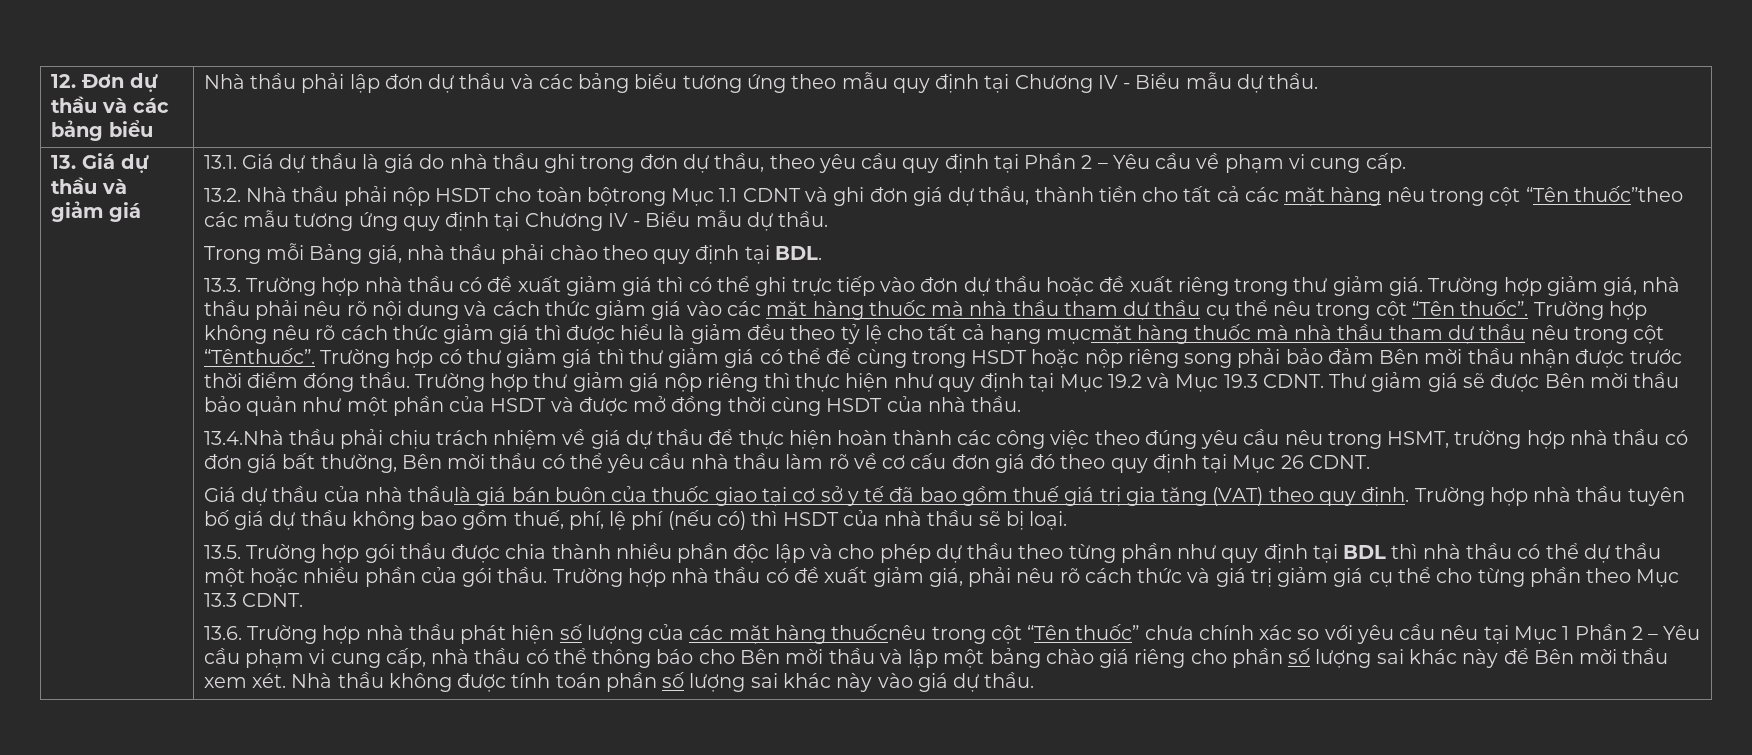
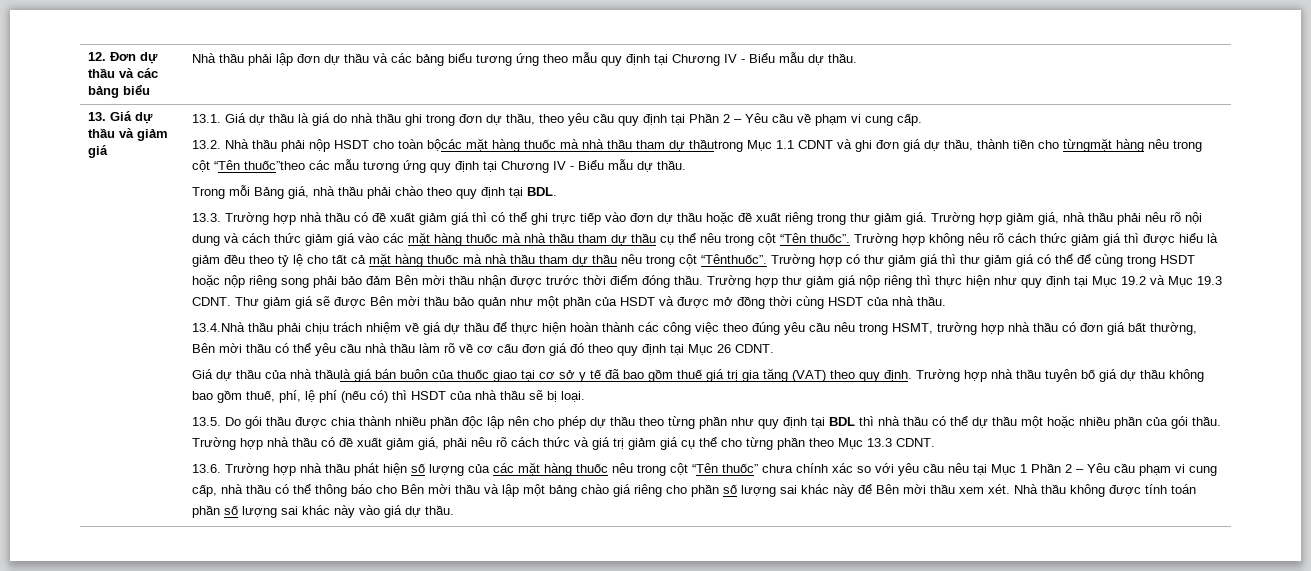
[586,187,666,206] bộtrong -> [426,138,743,152] bộcác mặt hàng thuốc mà nhà thầu tham dự thầutrong
[1183,186,1326,206] tất cả các mặt -> [1062,138,1112,152] từngmặt
[989,325,1133,344] hạng mụcmặt -> [368,253,391,266] mặt
[246,544,360,563] Trường hợp -> [224,417,241,426] Do
[810,544,834,559] và -> [507,416,529,426] nên
[831,624,927,640] thuốcnêu -> [575,463,633,473] thuốc nêu

